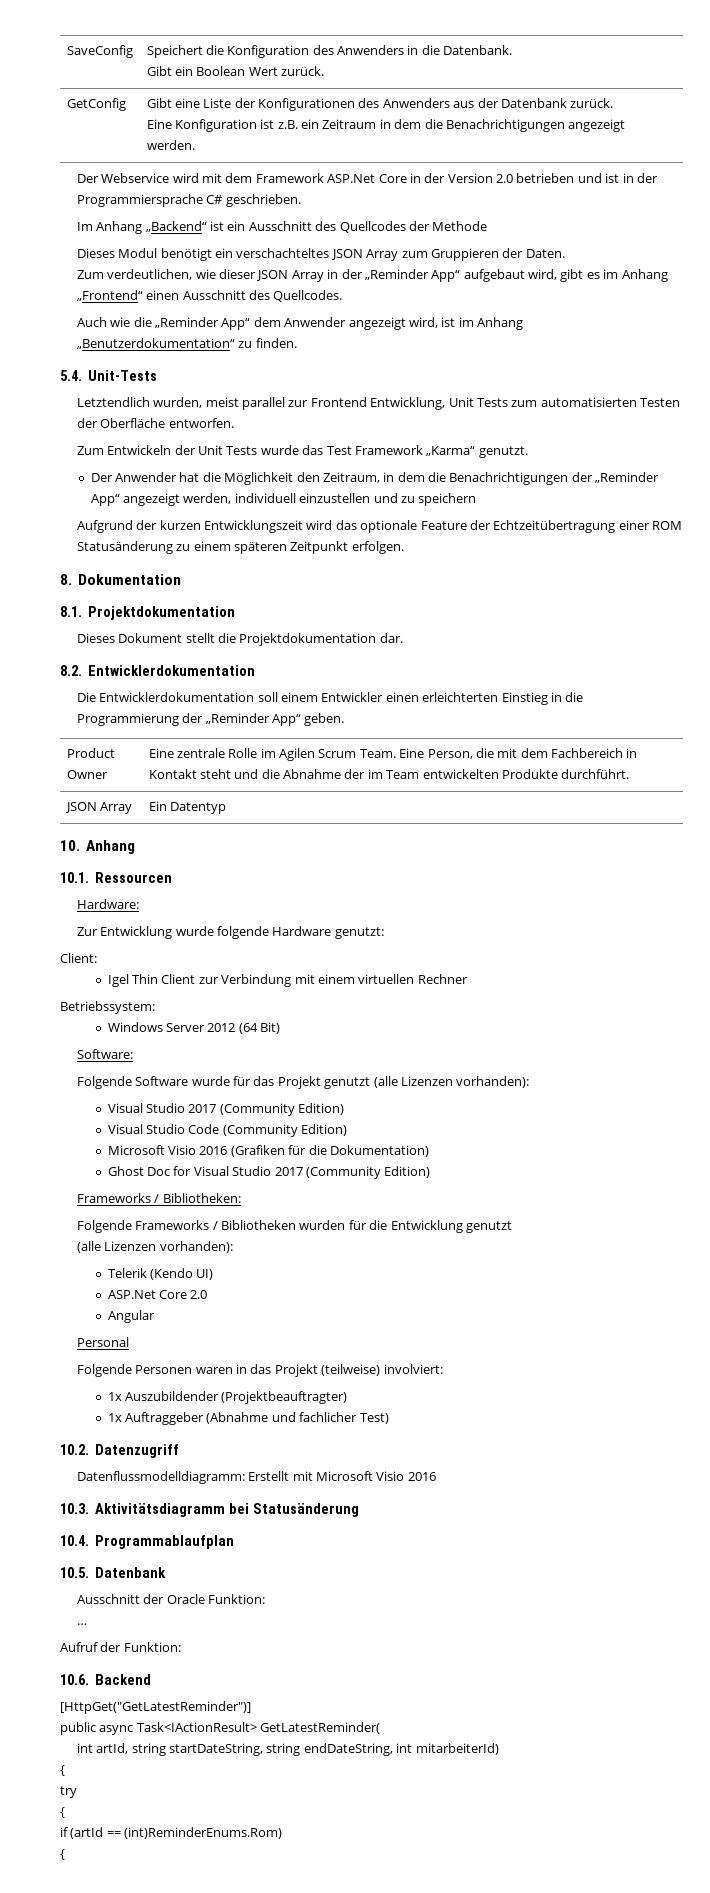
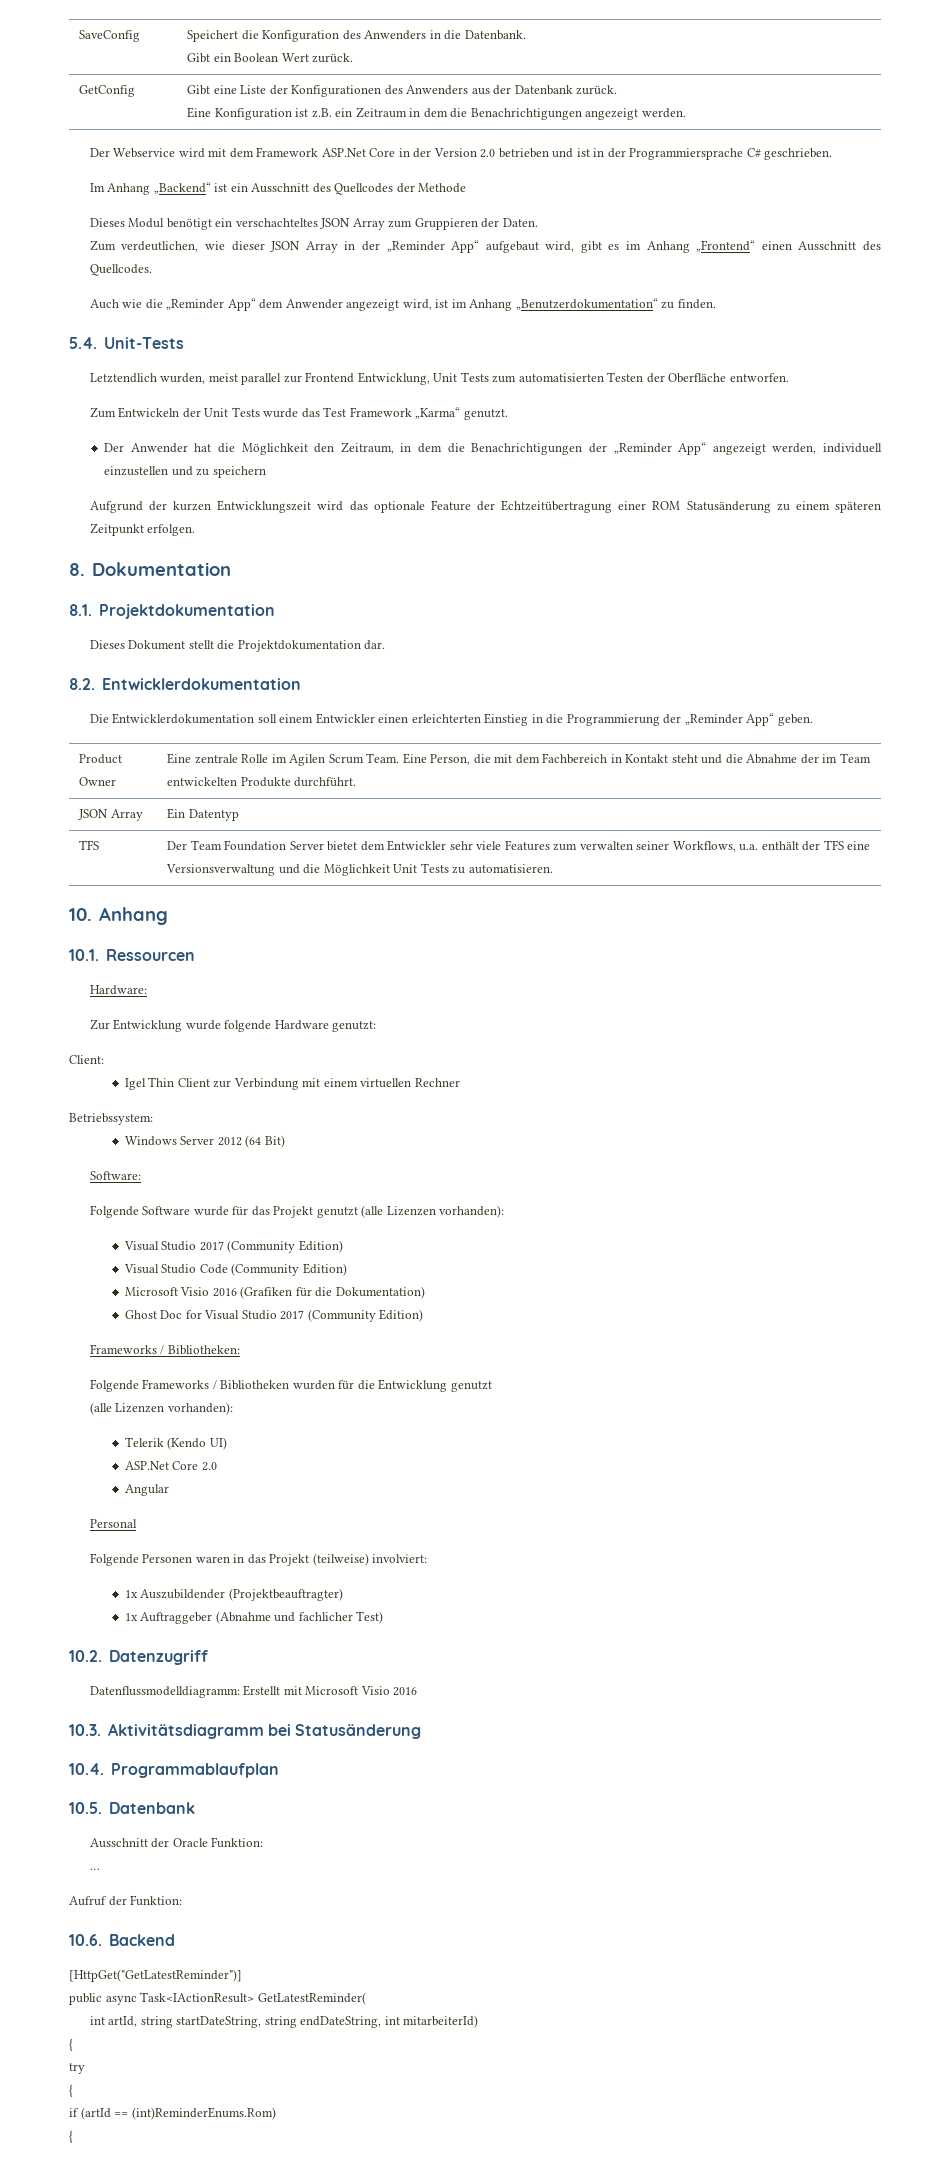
(226, 808) none -> [79,840,100,850] [167,840,871,852] [166,863,553,876] // TFS | Der Team Foundation Server bietet dem Entwickler sehr viele Features zum verwalten seiner Workflows, u.a. enthält der TFS eine Versionsverwaltung und die Möglichkeit Unit Tests zu automatisieren.

